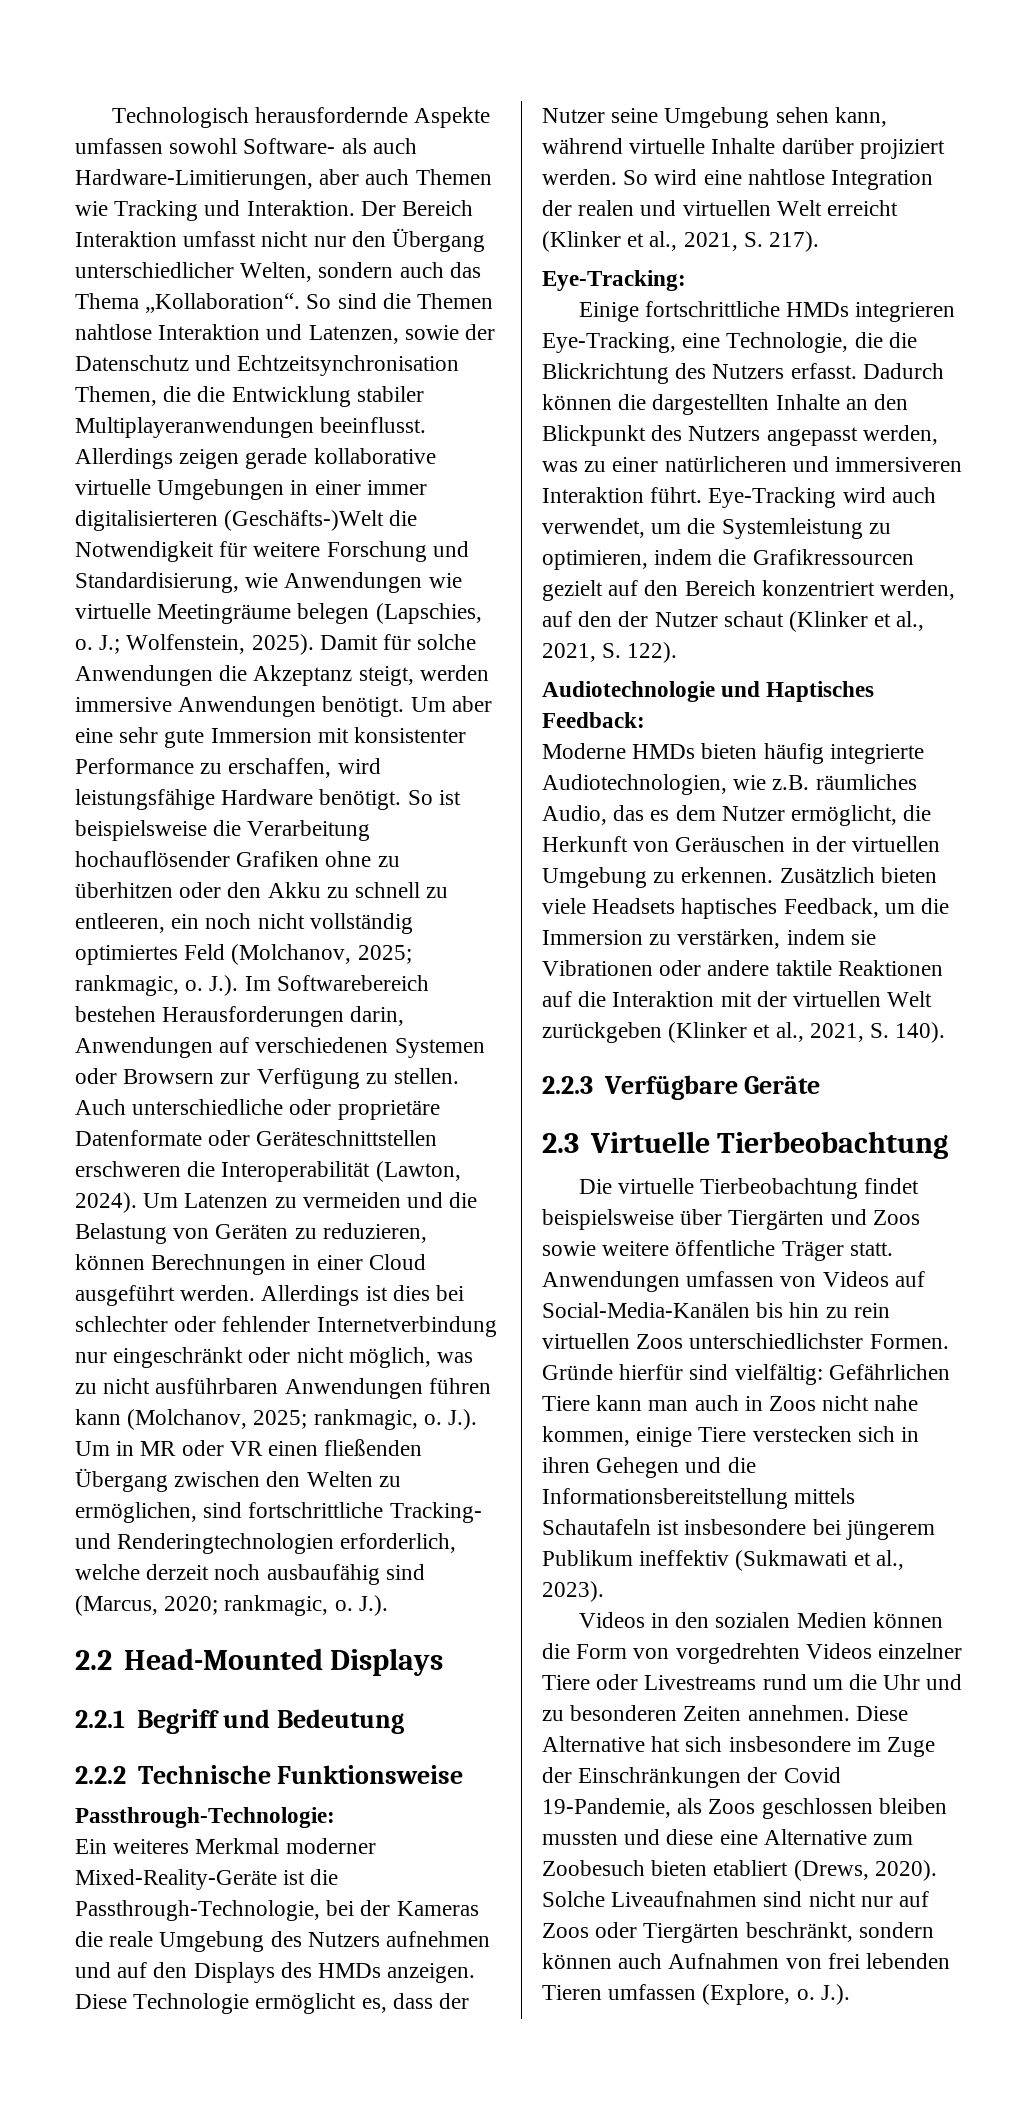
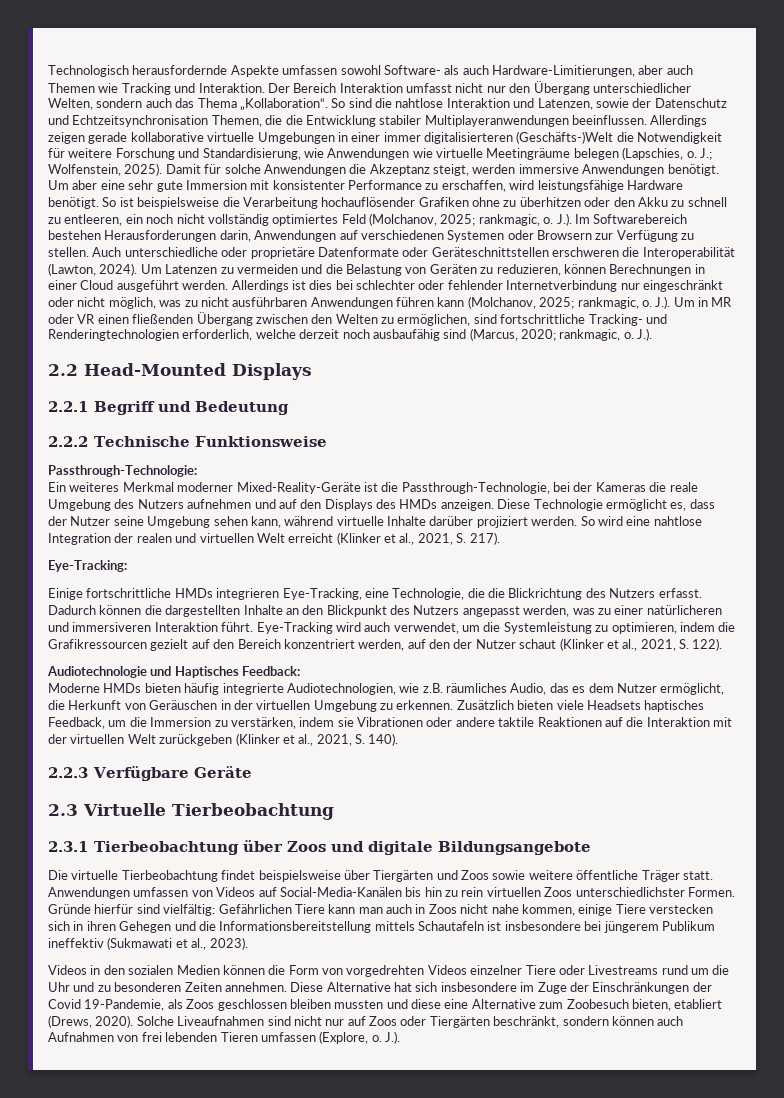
[417,293,494,309] Themen -> (392, 103) none
[320,417,427,433] beeinflusst. -> [572,115,647,125] beeinflussen.
(949, 1145) none -> [48,840,592,855] // 2.3.1 Tierbeobachtung über Zoos und digitale Bildungsangebote
[651,1860,708,1876] bieten -> [631,999,671,1011] bieten,

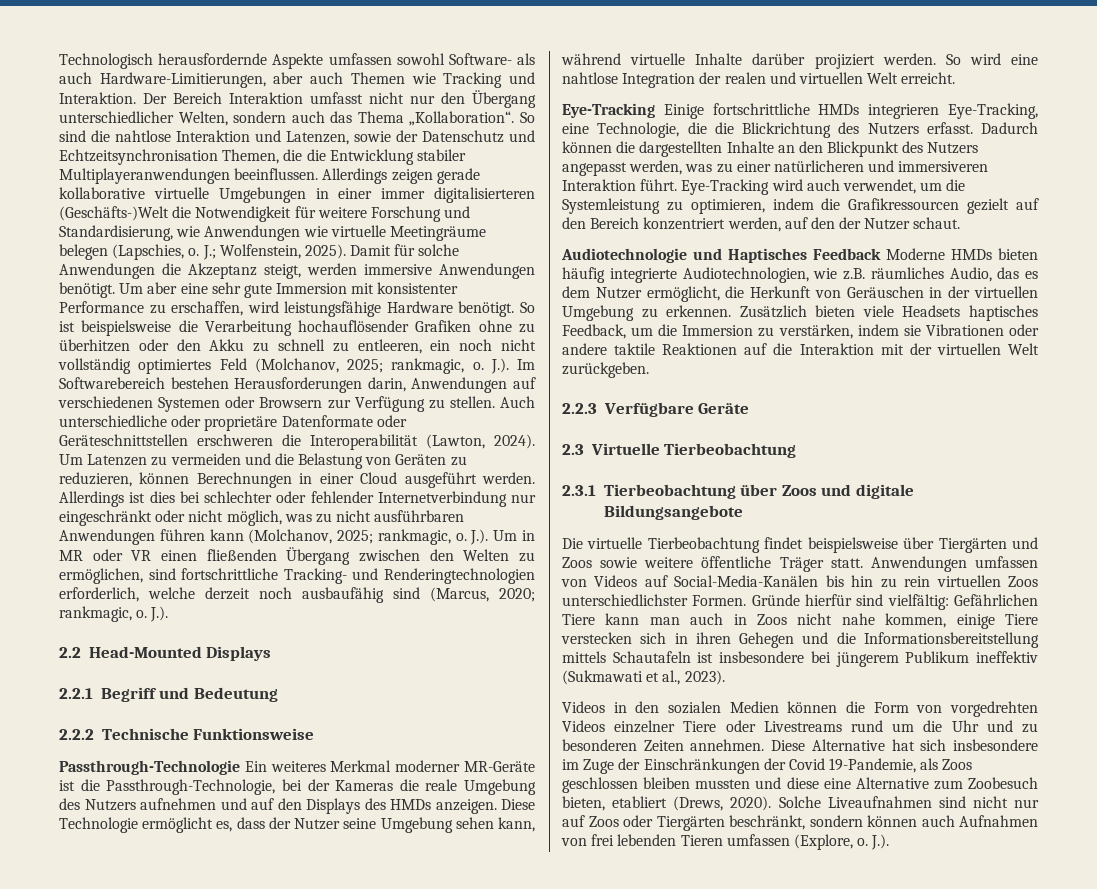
[48,465,197,477] Passthrough-Technologie: // -> [59,760,240,775] Passthrough-Technologie
[236,482,361,494] Mixed-Reality-Geräte -> [464,761,535,772] MR-Geräte
[288,532,500,545] [48,560,127,572] erreicht (Klinker et al., 2021, S. 217). // Eye-Tracking: // -> [901,72,956,84] [562,103,655,118] erreicht. // Eye-Tracking
[519,638,723,651] schaut (Klinker et al., 2021, S. 122). -> [913,217,961,229] schaut.
[242,666,301,676] Feedback: // -> [813,248,881,260] Feedback
[159,733,399,746] zurückgeben (Klinker et al., 2021, S. 140). -> [562,362,649,378] zurückgeben.

